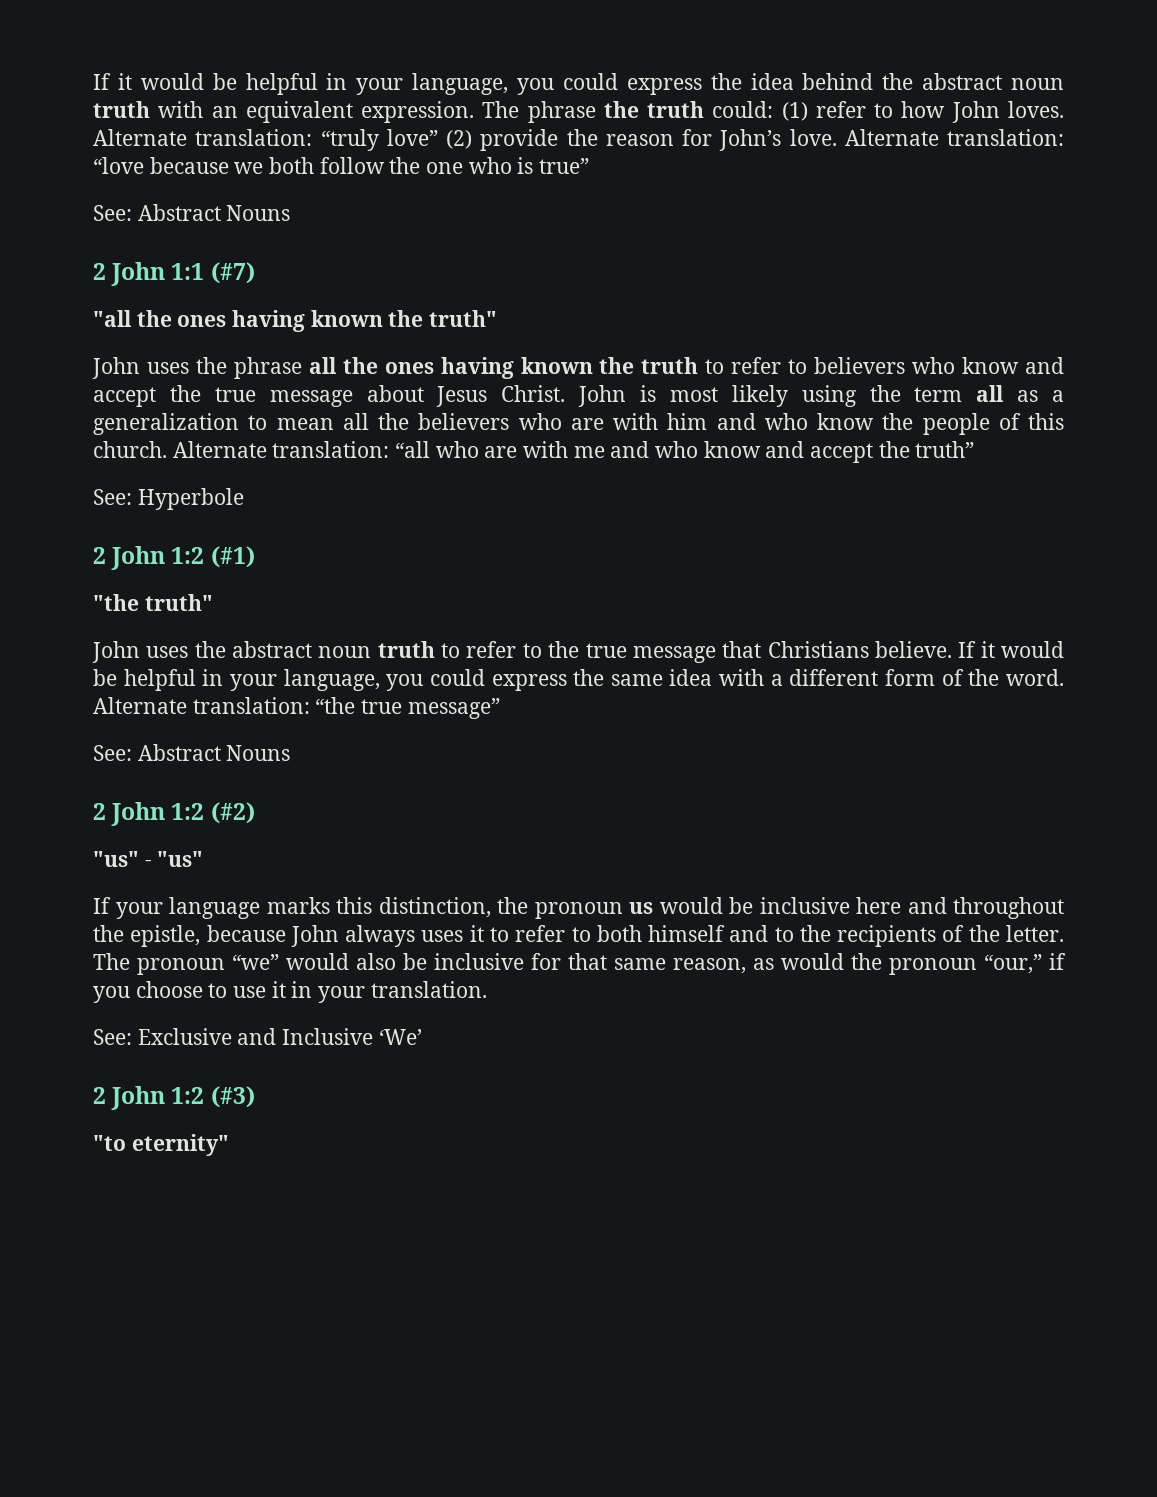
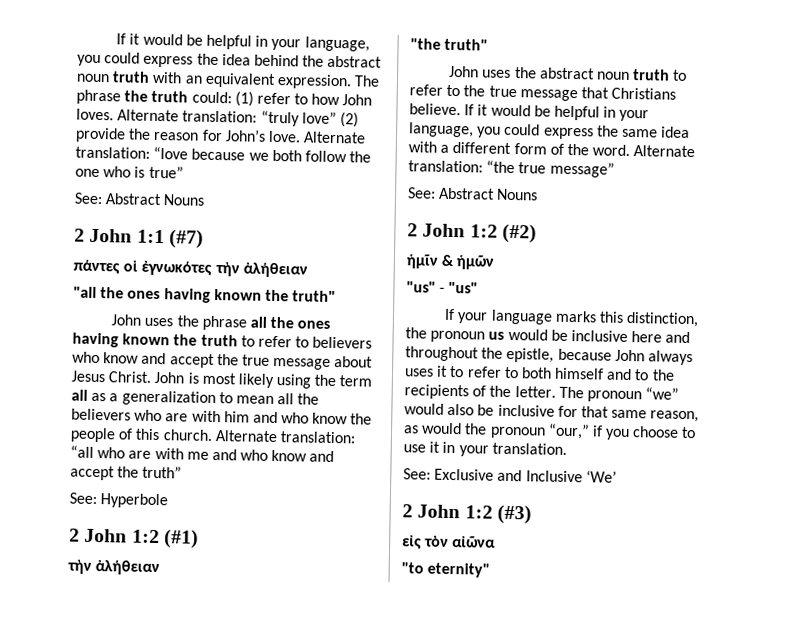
(255, 273) none -> [73,259,308,278] // πάντες οἱ ἐγνωκότες τὴν ἀλήθειαν
(255, 557) none -> [67,559,161,576] // τὴν ἀλήθειαν
(255, 813) none -> [406,254,496,270] // ἡμῖν & ἡμῶν
(255, 1097) none -> [402,535,497,550] // εἰς τὸν αἰῶνα

